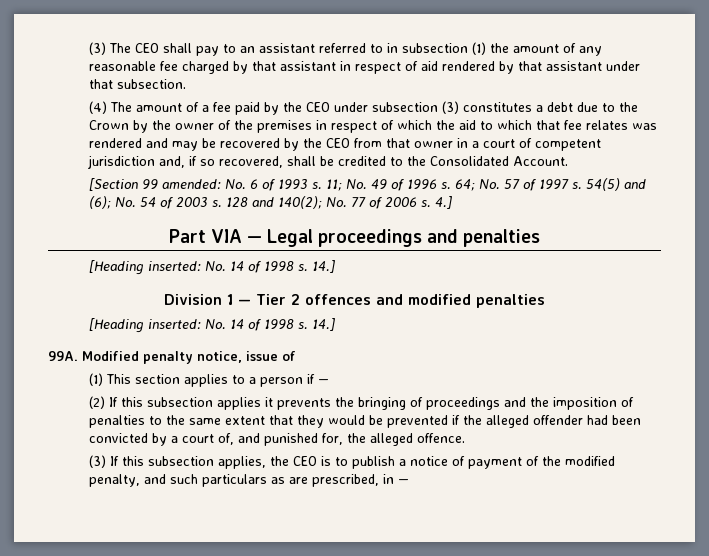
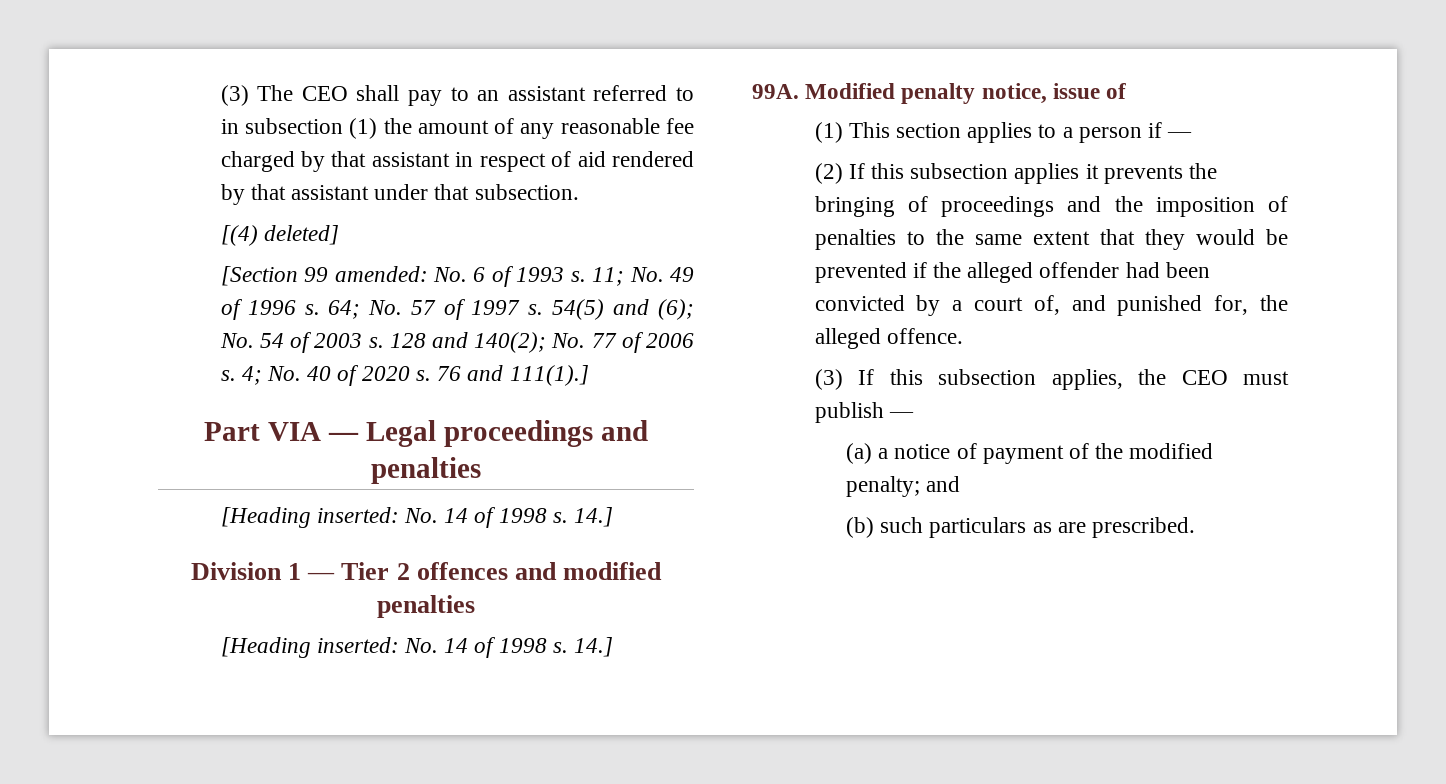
[89,101,639,115] [89,120,658,133] [89,138,602,151] [88,155,569,169] (4) The amount of a fee paid by the CEO under subsection (3) constitutes a debt due to the Crown by the owner of the premises in respect of which the aid to which that fee relates was rendered and may be recovered by the CEO from that owner in a court of competent jurisdiction and, if so recovered, shall be credited to the Consolidated Account. -> [220,225,339,246] [(4) deleted]
[435,196,453,209] 4.] -> [241,365,589,386] 4; No. 40 of 2020 s. 76 and 111(1).]
[321,456,396,469] is to publish -> [1243,371,1289,385] [814,402,914,423] [845,443,872,464] must publish — // (a)
[89,474,167,487] penalty, and -> [845,476,961,497] [845,517,874,538] penalty; and // (b)
[312,474,410,487] prescribed, in — -> [1092,517,1196,538] prescribed.

